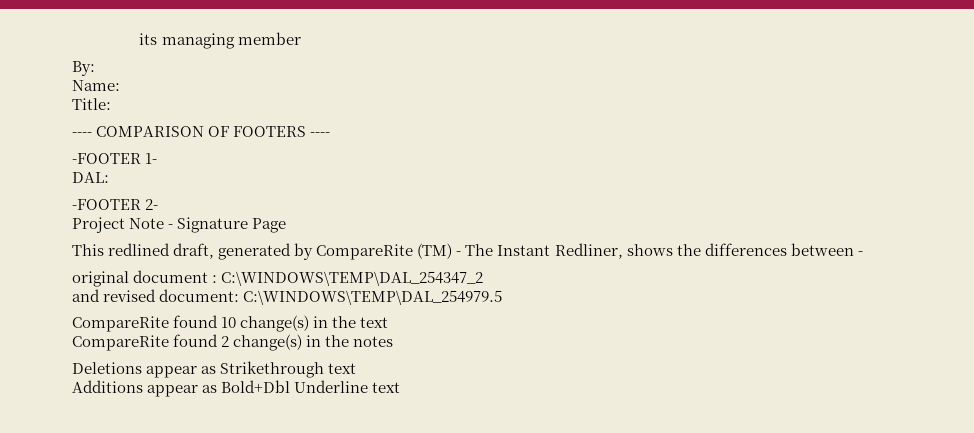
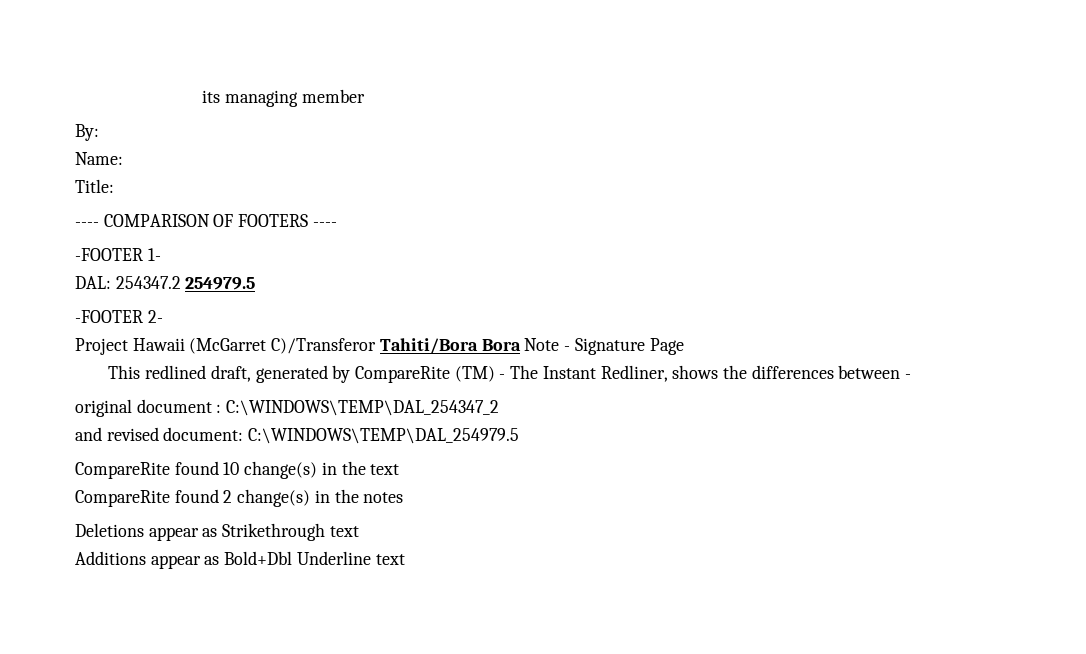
(109, 177) none -> [115,276,256,290] 254347.2 254979.5
(125, 225) none -> [132,338,521,354] Hawaii (McGarret C)/Transferor Tahiti/Bora Bora

